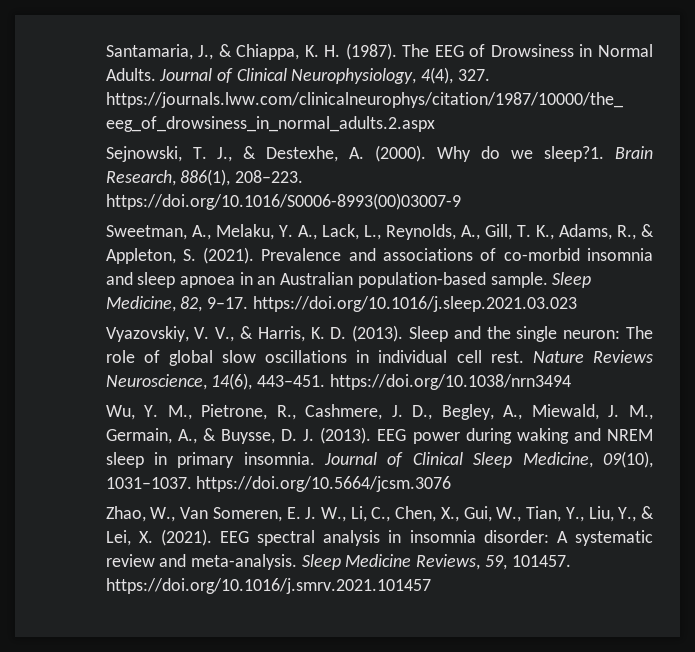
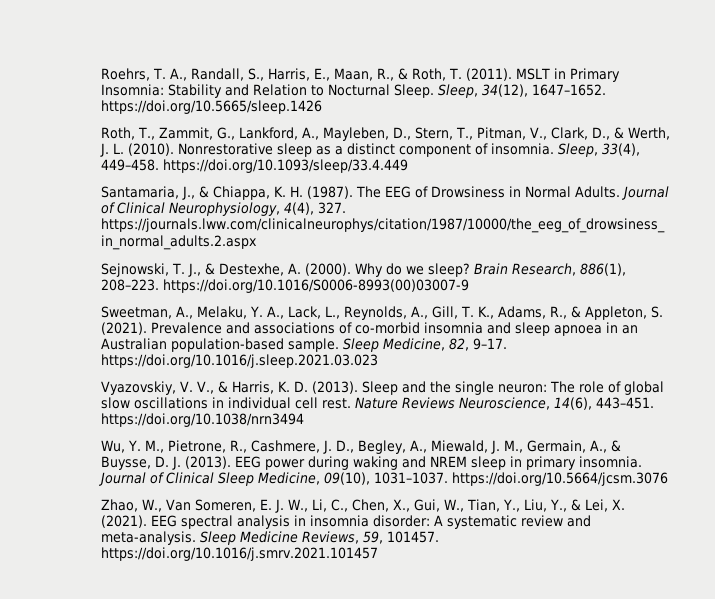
(105, 52) none -> [101,68,621,82] [101,84,607,98] [101,100,323,114] [101,127,671,141] [100,143,641,157] [101,159,409,173] Roehrs, T. A., Randall, S., Harris, E., Maan, R., & Roth, T. (2011). MSLT in Primary Insomnia: Stability and Relation to Nocturnal Sleep. Sleep, 34(12), 1647–1652. https://doi.org/10.5665/sleep.1426 // Roth, T., Zammit, G., Lankford, A., Mayleben, D., Stern, T., Pitman, V., Clark, D., & Werth, J. L. (2010). Nonrestorative sleep as a distinct component of insomnia. Sleep, 33(4), 449–458. https://doi.org/10.1093/sleep/33.4.449 //
[544,146,605,162] sleep?1. -> [428,263,471,277] sleep?

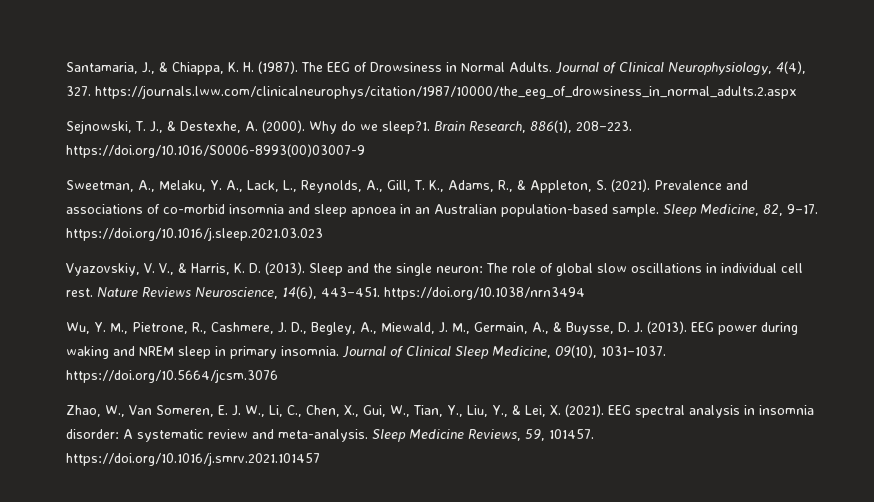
[101,68,621,82] [101,84,607,98] [101,100,323,114] [101,127,671,141] [100,143,641,157] [101,159,409,173] Roehrs, T. A., Randall, S., Harris, E., Maan, R., & Roth, T. (2011). MSLT in Primary Insomnia: Stability and Relation to Nocturnal Sleep. Sleep, 34(12), 1647–1652. https://doi.org/10.5665/sleep.1426 // Roth, T., Zammit, G., Lankford, A., Mayleben, D., Stern, T., Pitman, V., Clark, D., & Werth, J. L. (2010). Nonrestorative sleep as a distinct component of insomnia. Sleep, 33(4), 449–458. https://doi.org/10.1093/sleep/33.4.449 // -> (65, 68) none
[428,263,471,277] sleep? -> [381,121,430,134] sleep?1.

